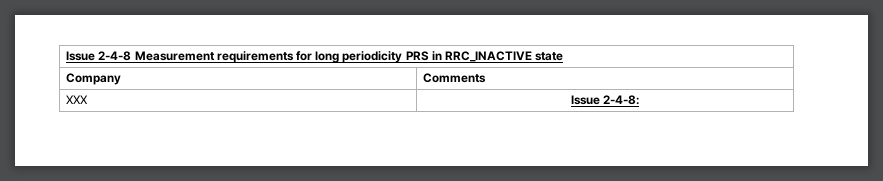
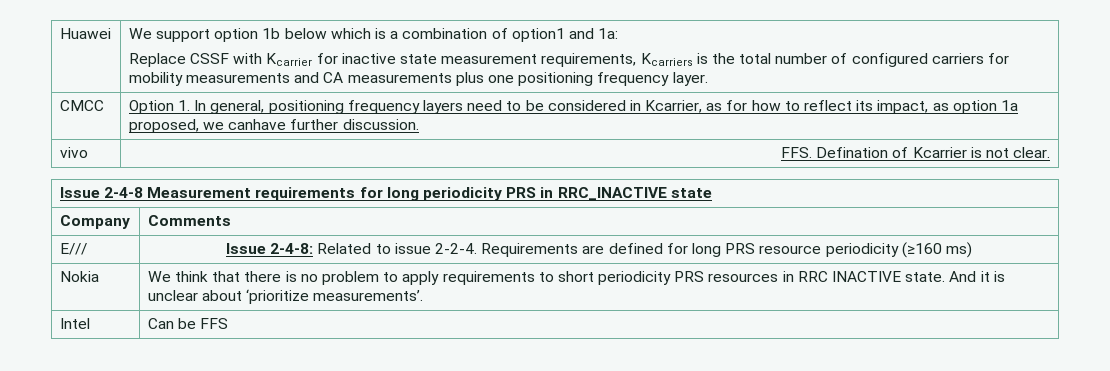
(66, 56) none -> [59,28,111,39] [128,28,619,42] [128,53,1010,67] [128,72,708,86] [59,100,104,111] [128,100,1018,114] [128,119,419,133] [59,147,88,158] [780,147,1051,158] Huawei | We support option 1b below which is a combination of option1 and 1a: // Replace CSSF with Kcarrier for inactive state measurement requirements, Kcarriers is the total number of configured carriers for mobility measurements and CA measurements plus one positioning frequency layer. // CMCC | Option 1. In general, positioning frequency layers need to be considered in Kcarrier, as for how to reflect its impact, as option 1a proposed, we canhave further discussion. // vivo | FFS. Defination of Kcarrier is not clear. //
[66,95,89,104] XXX -> [59,243,87,255] E///
(640, 100) none -> [317,242,972,258] [59,271,99,282] [147,271,1005,285] [147,289,424,304] [59,318,90,329] [147,318,229,329] Related to issue 2-2-4. Requirements are defined for long PRS resource periodicity (≥160 ms) // Nokia | We think that there is no problem to apply requirements to short periodicity PRS resources in RRC INACTIVE state. And it is unclear about ‘prioritize measurements’. // Intel | Can be FFS

